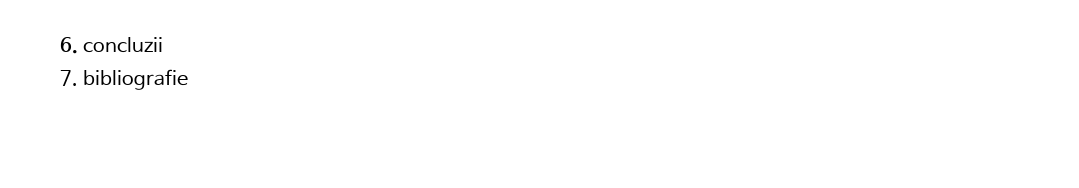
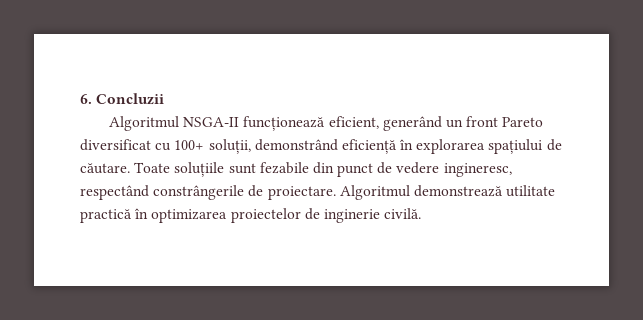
[83,37,164,53] [60,69,189,90] concluzii // 7. bibliografie -> [96,93,165,105] [109,116,544,131] [80,139,562,154] [80,162,512,177] [80,185,556,200] [80,208,422,223] Concluzii // Algoritmul NSGA-II funcționează eficient, generând un front Pareto diversificat cu 100+ soluții, demonstrând eficiență în explorarea spațiului de căutare. Toate soluțiile sunt fezabile din punct de vedere ingineresc, respectând constrângerile de proiectare. Algoritmul demonstrează utilitate practică în optimizarea proiectelor de inginerie civilă.

